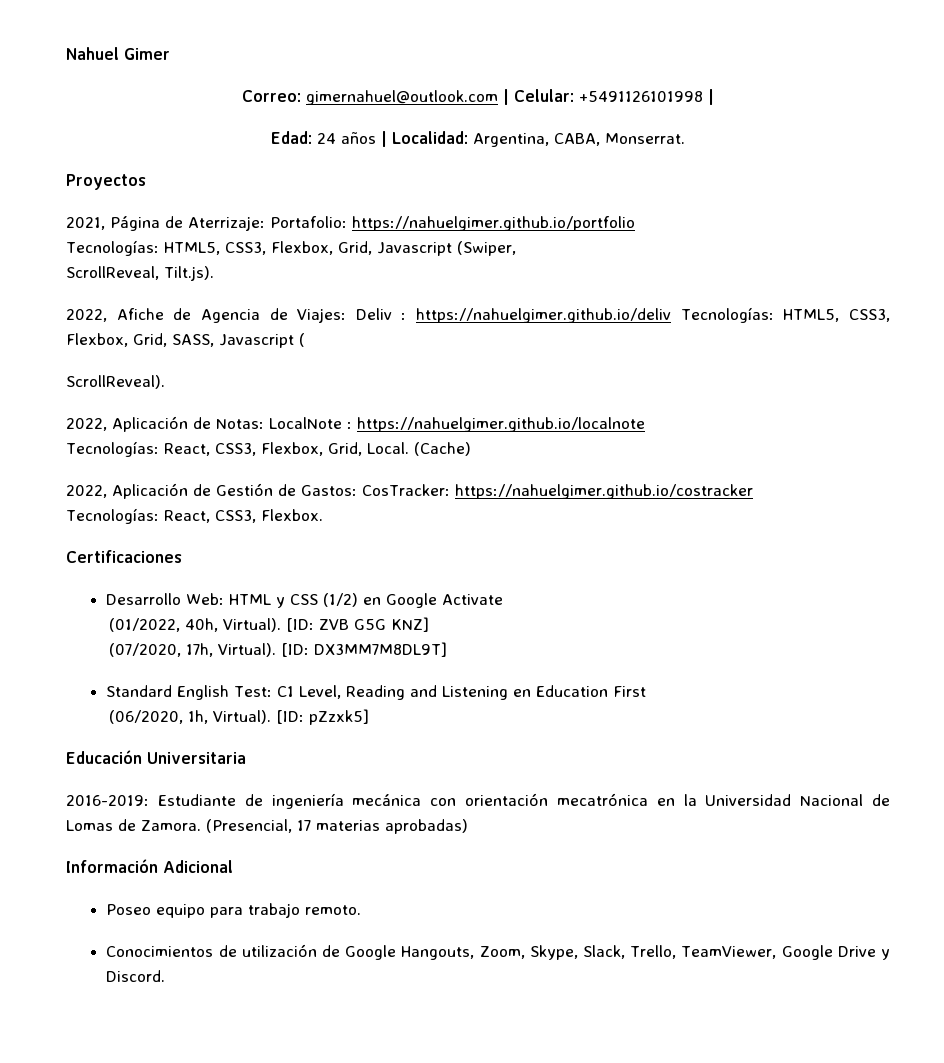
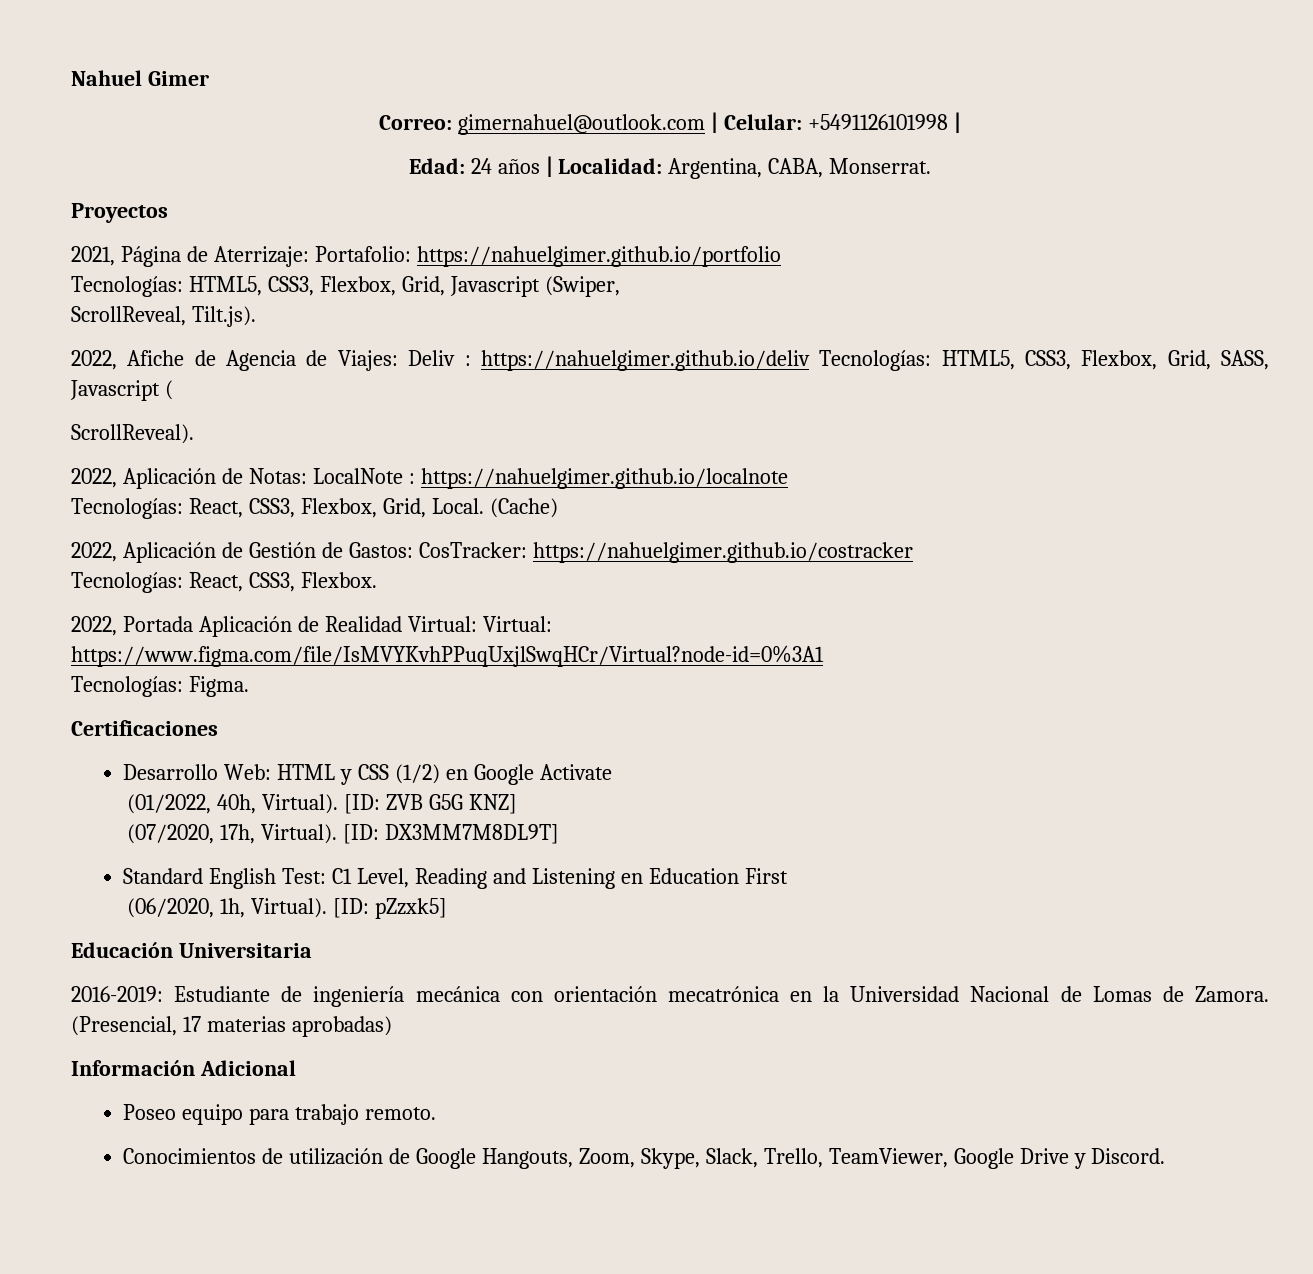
(323, 515) none -> [71,616,552,637] [71,645,824,667] [71,676,249,697] // 2022, Portada Aplicación de Realidad Virtual: Virtual: https://www.figma.com/file/IsMVYKvhPPuqUxjlSwqHCr/Virtual?node-id=0%3A1 // Tecnologías: Figma.

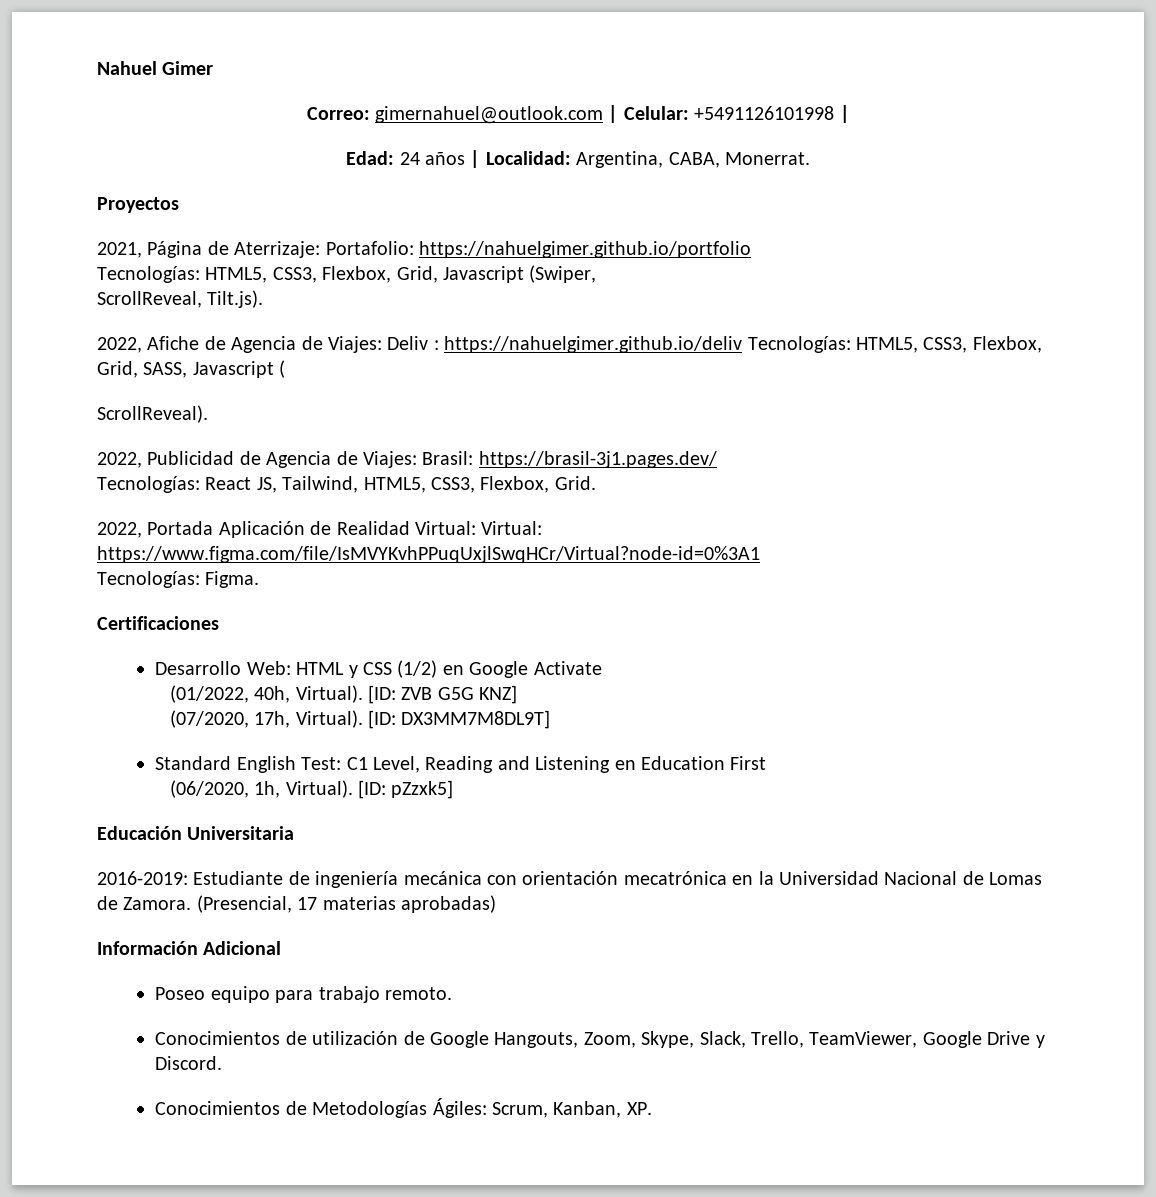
[829,158,932,174] Monserrat. -> [724,152,810,165] Monerrat.
[122,468,788,489] [71,498,558,519] [71,542,913,563] [71,572,377,593] Aplicación de Notas: LocalNote : https://nahuelgimer.github.io/localnote // Tecnologías: React, CSS3, Flexbox, Grid, Local. (Cache) // 2022, Aplicación de Gestión de Gastos: CosTracker: https://nahuelgimer.github.io/costracker // Tecnologías: React, CSS3, Flexbox. -> [147,451,717,468] [97,476,596,493] Publicidad de Agencia de Viajes: Brasil: https://brasil-3j1.pages.dev/ // Tecnologías: React JS, Tailwind, HTML5, CSS3, Flexbox, Grid.
(1166, 1156) none -> [155,1098,652,1118] // Conocimientos de Metodologías Ágiles: Scrum, Kanban, XP.

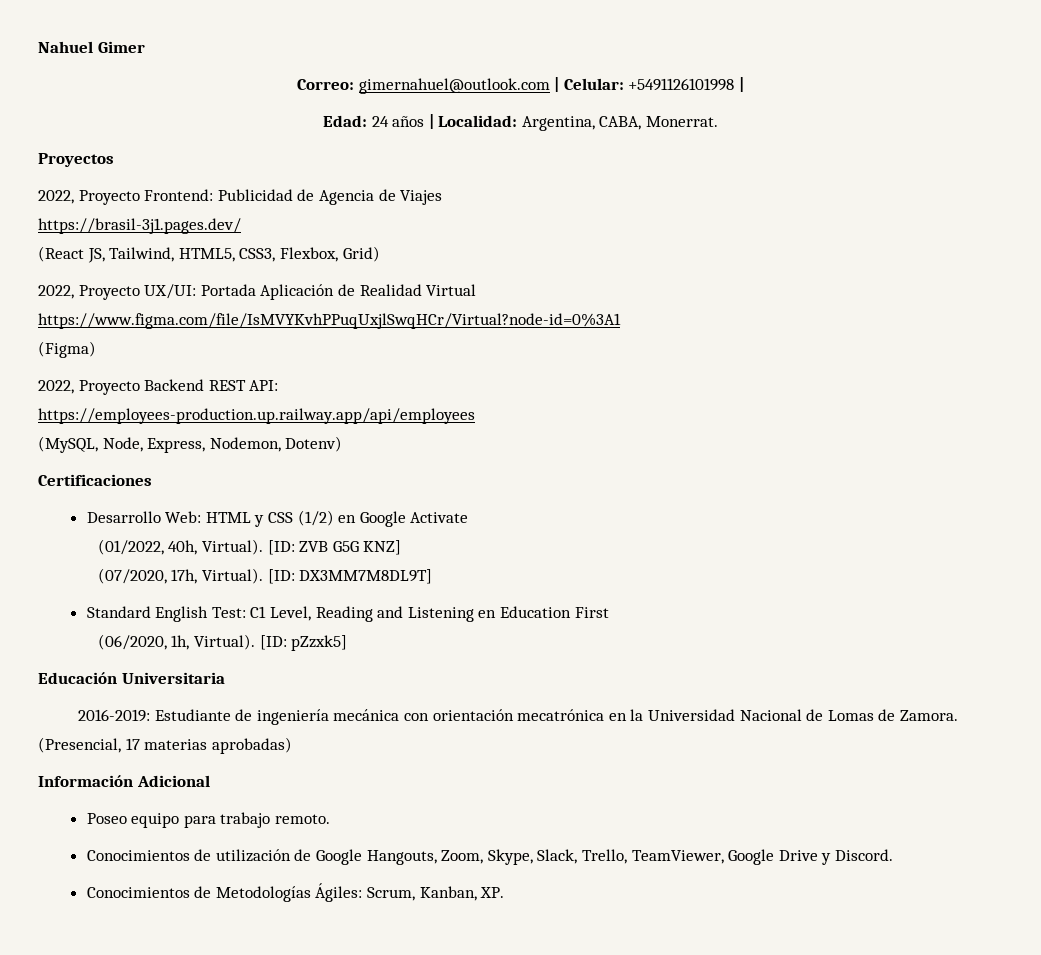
[97,241,751,258] [97,265,597,283] [97,290,264,308] [97,336,1042,353] [97,360,286,378] [97,405,208,423] [97,452,142,468] 2021, Página de Aterrizaje: Portafolio: https://nahuelgimer.github.io/portfolio // Tecnologías: HTML5, CSS3, Flexbox, Grid, Javascript (Swiper, // ScrollReveal, Tilt.js). // 2022, Afiche de Agencia de Viajes: Deliv : https://nahuelgimer.github.io/deliv Tecnologías: HTML5, CSS3, Flexbox, Grid, SASS, Javascript ( // ScrollReveal). // 2022, -> [38,189,214,205] 2022, Proyecto Frontend:
[363,451,474,468] Viajes: Brasil: -> [400,190,443,205] Viajes //
[97,476,252,493] Tecnologías: React -> [38,246,84,262] (React
[554,476,596,490] [97,522,142,538] Grid. // 2022, -> [342,246,380,262] [38,284,197,300] Grid) // 2022, Proyecto UX/UI:
[415,521,543,535] Virtual: Virtual: -> [426,284,477,296] Virtual
[97,571,260,588] Tecnologías: Figma. -> [38,341,96,358] [38,379,279,395] [38,408,475,424] [38,436,343,453] (Figma) // 2022, Proyecto Backend REST API: // https://employees-production.up.railway.app/api/employees // (MySQL, Node, Express, Nodemon, Dotenv)

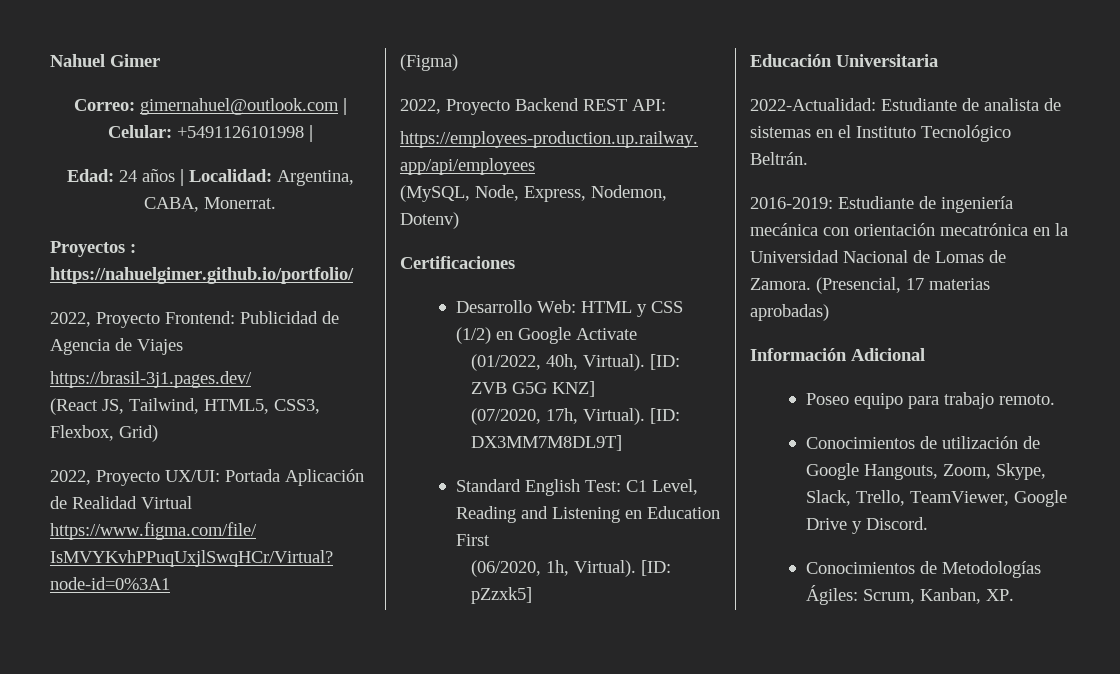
(114, 160) none -> [130,244,136,253] [50,267,354,284] : https://nahuelgimer.github.io/portfolio/
(225, 678) none -> [750,98,1061,111] [750,125,1011,142] [750,152,808,165] // 2022-Actualidad: Estudiante de analista de sistemas en el Instituto Tecnológico Beltrán.

